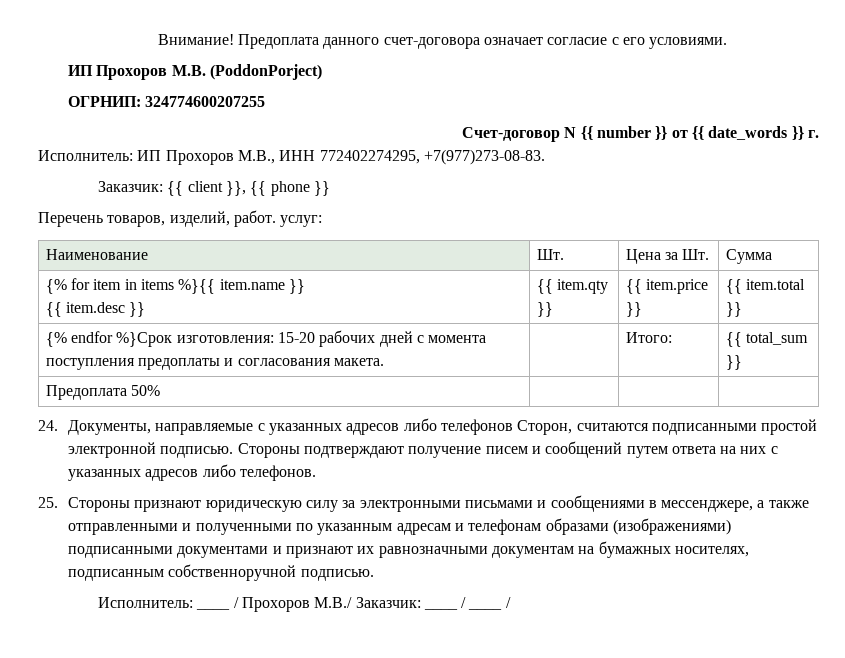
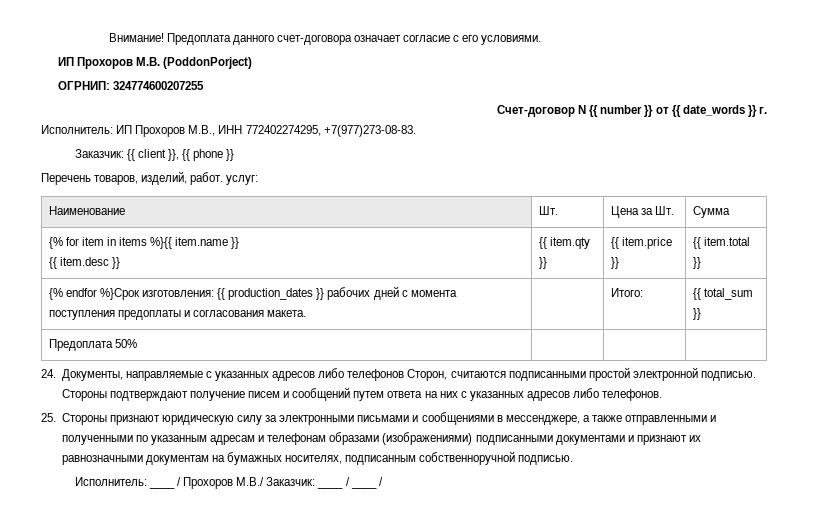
[277,332,315,343] 15-20 -> [217,288,325,300] {{ production_dates }}

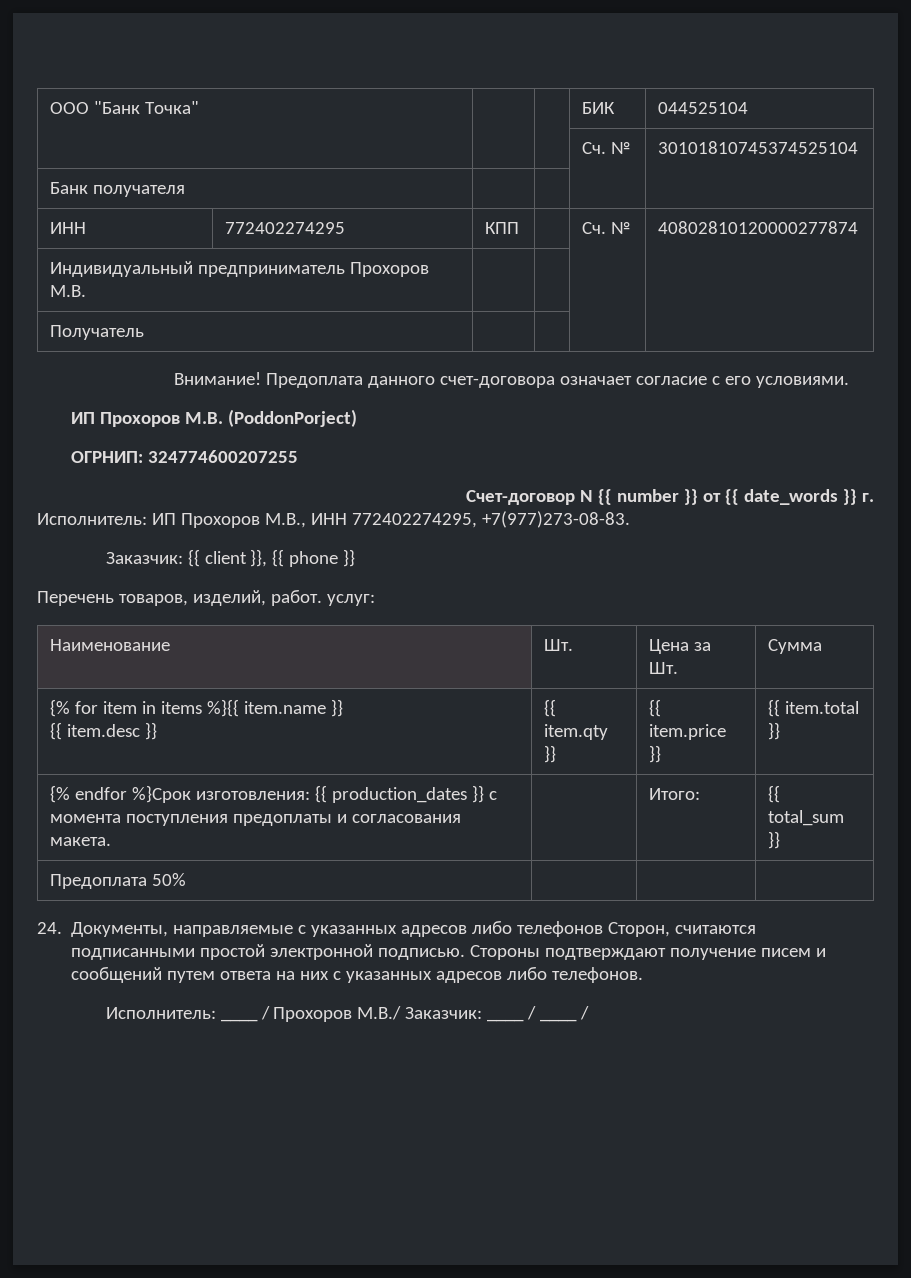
(108, 37) none -> [50,101,200,114] [582,102,616,114] [658,102,749,114] [582,142,631,154] [658,141,859,154] [50,182,186,197] [50,222,87,234] [225,222,346,234] [485,222,520,234] [582,222,631,234] [658,221,859,234] [50,261,430,277] [50,285,87,297] [50,325,145,340] ООО "Банк Точка" | | | БИК | 044525104 // | | | Сч. № | 30101810745374525104 // Банк получателя | | | | // ИНН | 772402274295 | КПП | | Сч. № | 40802810120000277874 // Индивидуальный предприниматель Прохоров М.В. | | | | // Получатель | | | | //
[327,286,399,300] рабочих дней -> (485, 794) none
[41,412,717,425] [61,432,702,445] [61,451,574,465] // 25. Стороны признают юридическую силу за электронными письмами и сообщениями в мессенджере, а также отправленными и полученными по указанным адресам и телефонам образами (изображениями) подписанными документами и признают их равнозначными документам на бумажных носителях, подписанным собственноручной подписью. -> (644, 975) none

